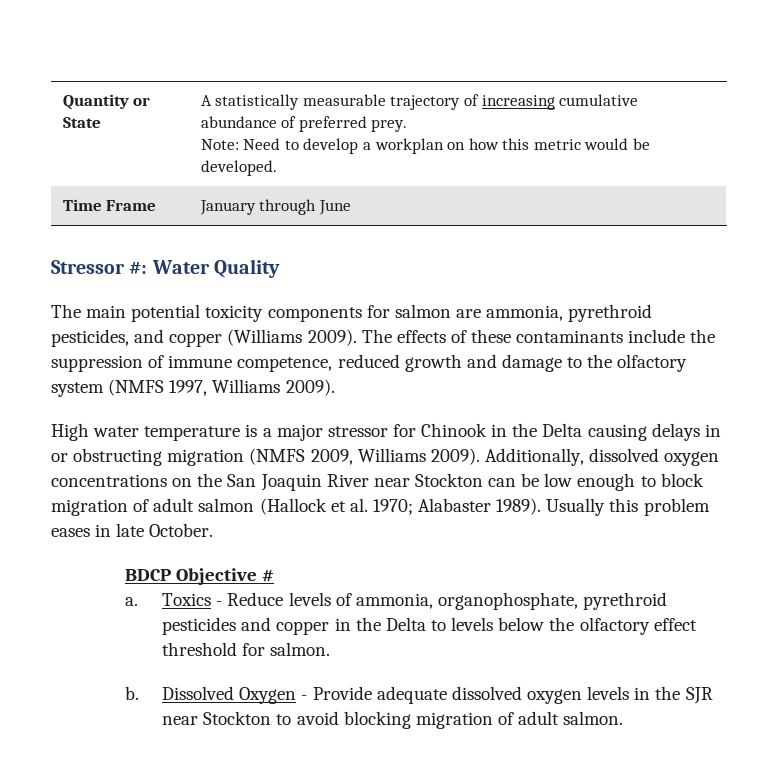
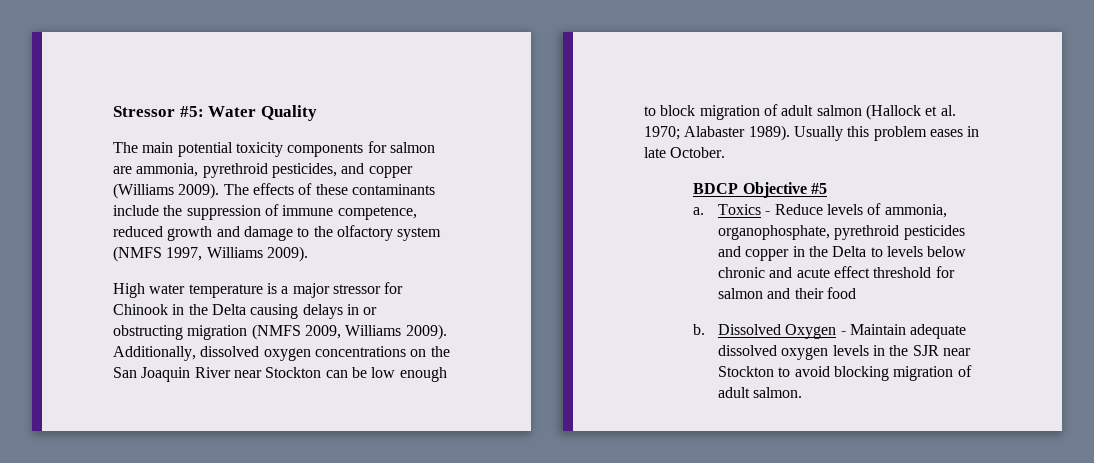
[62,94,151,110] [62,117,101,128] [200,94,639,110] [200,116,408,132] [200,138,651,154] [200,160,277,176] [62,199,157,211] [199,199,351,215] [51,260,148,274] Quantity or State | A statistically measurable trajectory of increasing cumulative abundance of preferred prey. // Note: Need to develop a workplan on how this metric would be developed. // Time Frame | January through June // Stressor #: -> [113,106,204,117] Stressor #5:
[262,570,275,582] # -> [810,183,827,194] #5
[549,617,697,635] [162,642,331,656] the olfactory effect threshold for salmon. -> [717,266,955,278] [717,287,856,299] chronic and acute effect threshold for salmon and their food
[312,686,372,700] Provide -> [849,324,906,335] Maintain

